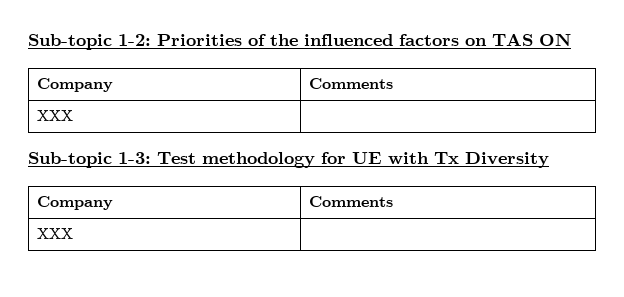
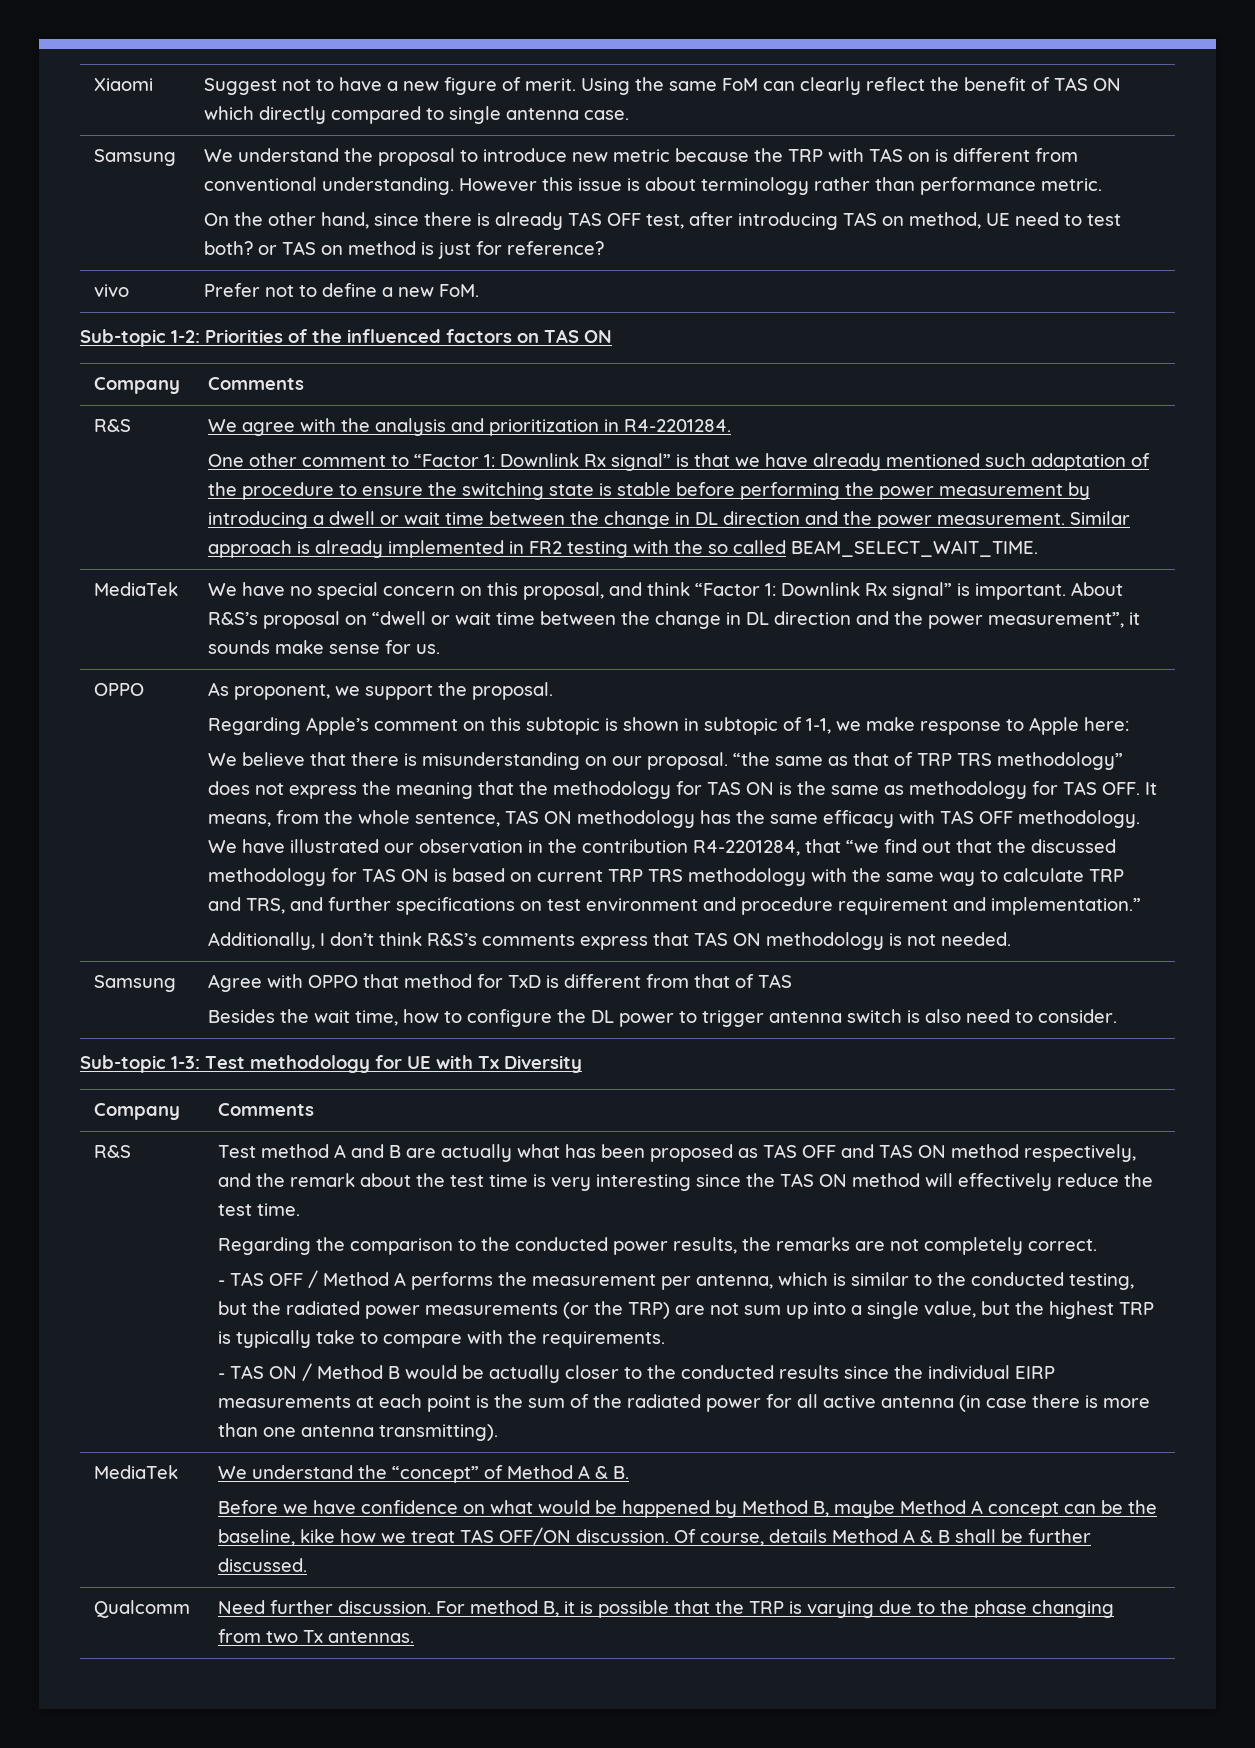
(28, 42) none -> [93,78,153,91] [203,77,1121,95] [203,106,629,124] [93,149,176,166] [203,148,1078,166] [203,177,1102,195] [203,212,1121,230] [203,241,604,259] [93,284,129,297] [203,283,479,297] Xiaomi | Suggest not to have a new figure of merit. Using the same FoM can clearly reflect the benefit of TAS ON which directly compared to single antenna case. // Samsung | We understand the proposal to introduce new metric because the TRP with TAS on is different from conventional understanding. However this issue is about terminology rather than performance metric. // On the other hand, since there is already TAS OFF test, after introducing TAS on method, UE need to test both? or TAS on method is just for reference? // vivo | Prefer not to define a new FoM. //
[37,110,74,121] XXX | -> [93,419,131,432] [207,418,731,436] [207,453,1150,471] [207,482,1090,500] [207,511,1130,529] [207,540,1038,558] [93,582,178,596] [207,582,1123,600] [207,611,1140,629] [207,640,440,654] [93,683,144,696] [207,682,553,700] [207,717,1129,735] [207,752,1123,770] [207,781,1157,799] [207,810,1140,828] [207,839,1116,856] [207,868,1124,886] [207,897,1141,915] [207,932,1011,950] [93,975,176,992] [207,974,792,992] [207,1009,1117,1027] R&S | We agree with the analysis and prioritization in R4-2201284. // One other comment to “Factor 1: Downlink Rx signal” is that we have already mentioned such adaptation of the procedure to ensure the switching state is stable before performing the power measurement by introducing a dwell or wait time between the change in DL direction and the power measurement. Similar approach is already implemented in FR2 testing with the so called BEAM_SELECT_WAIT_TIME. // MediaTek | We have no special concern on this proposal, and think “Factor 1: Downlink Rx signal” is important. About R&S’s proposal on “dwell or wait time between the change in DL direction and the power measurement”, it sounds make sense for us. // OPPO | As proponent, we support the proposal. // Regarding Apple’s comment on this subtopic is shown in subtopic of 1-1, we make response to Apple here: // We believe that there is misunderstanding on our proposal. “the same as that of TRP TRS methodology” does not express the meaning that the methodology for TAS ON is the same as methodology for TAS OFF. It means, from the whole sentence, TAS ON methodology has the same efficacy with TAS OFF methodology. We have illustrated our observation in the contribution R4-2201284, that “we find out that the discussed methodology for TAS ON is based on current TRP TRS methodology with the same way to calculate TRP and TRS, and further specifications on test environment and procedure requirement and implementation.” // Additionally, I don’t think R&S’s comments express that TAS ON methodology is not needed. // Samsung | Agree with OPPO that method for TxD is different from that of TAS // Besides the wait time, how to configure the DL power to trigger antenna switch is also need to consider.
[37,228,74,239] XXX | -> [93,1145,131,1158] [217,1144,1136,1162] [217,1173,1153,1191] [217,1203,300,1216] [217,1237,1097,1255] [217,1270,1134,1290] [217,1301,1154,1319] [217,1330,665,1348] [217,1363,1055,1383] [217,1394,1150,1412] [217,1423,498,1441] [93,1465,178,1479] [217,1465,629,1483] [217,1500,1157,1518] [217,1527,1091,1546] [217,1558,307,1572] [93,1600,190,1618] [217,1600,1114,1618] [217,1629,414,1643] R&S | Test method A and B are actually what has been proposed as TAS OFF and TAS ON method respectively, and the remark about the test time is very interesting since the TAS ON method will effectively reduce the test time. // Regarding the comparison to the conducted power results, the remarks are not completely correct. // - TAS OFF / Method A performs the measurement per antenna, which is similar to the conducted testing, but the radiated power measurements (or the TRP) are not sum up into a single value, but the highest TRP is typically take to compare with the requirements. // - TAS ON / Method B would be actually closer to the conducted results since the individual EIRP measurements at each point is the sum of the radiated power for all active antenna (in case there is more than one antenna transmitting). // MediaTek | We understand the “concept” of Method A & B. // Before we have confidence on what would be happened by Method B, maybe Method A concept can be the baseline, kike how we treat TAS OFF/ON discussion. Of course, details Method A & B shall be further discussed. // Qualcomm | Need further discussion. For method B, it is possible that the TRP is varying due to the phase changing from two Tx antennas.

